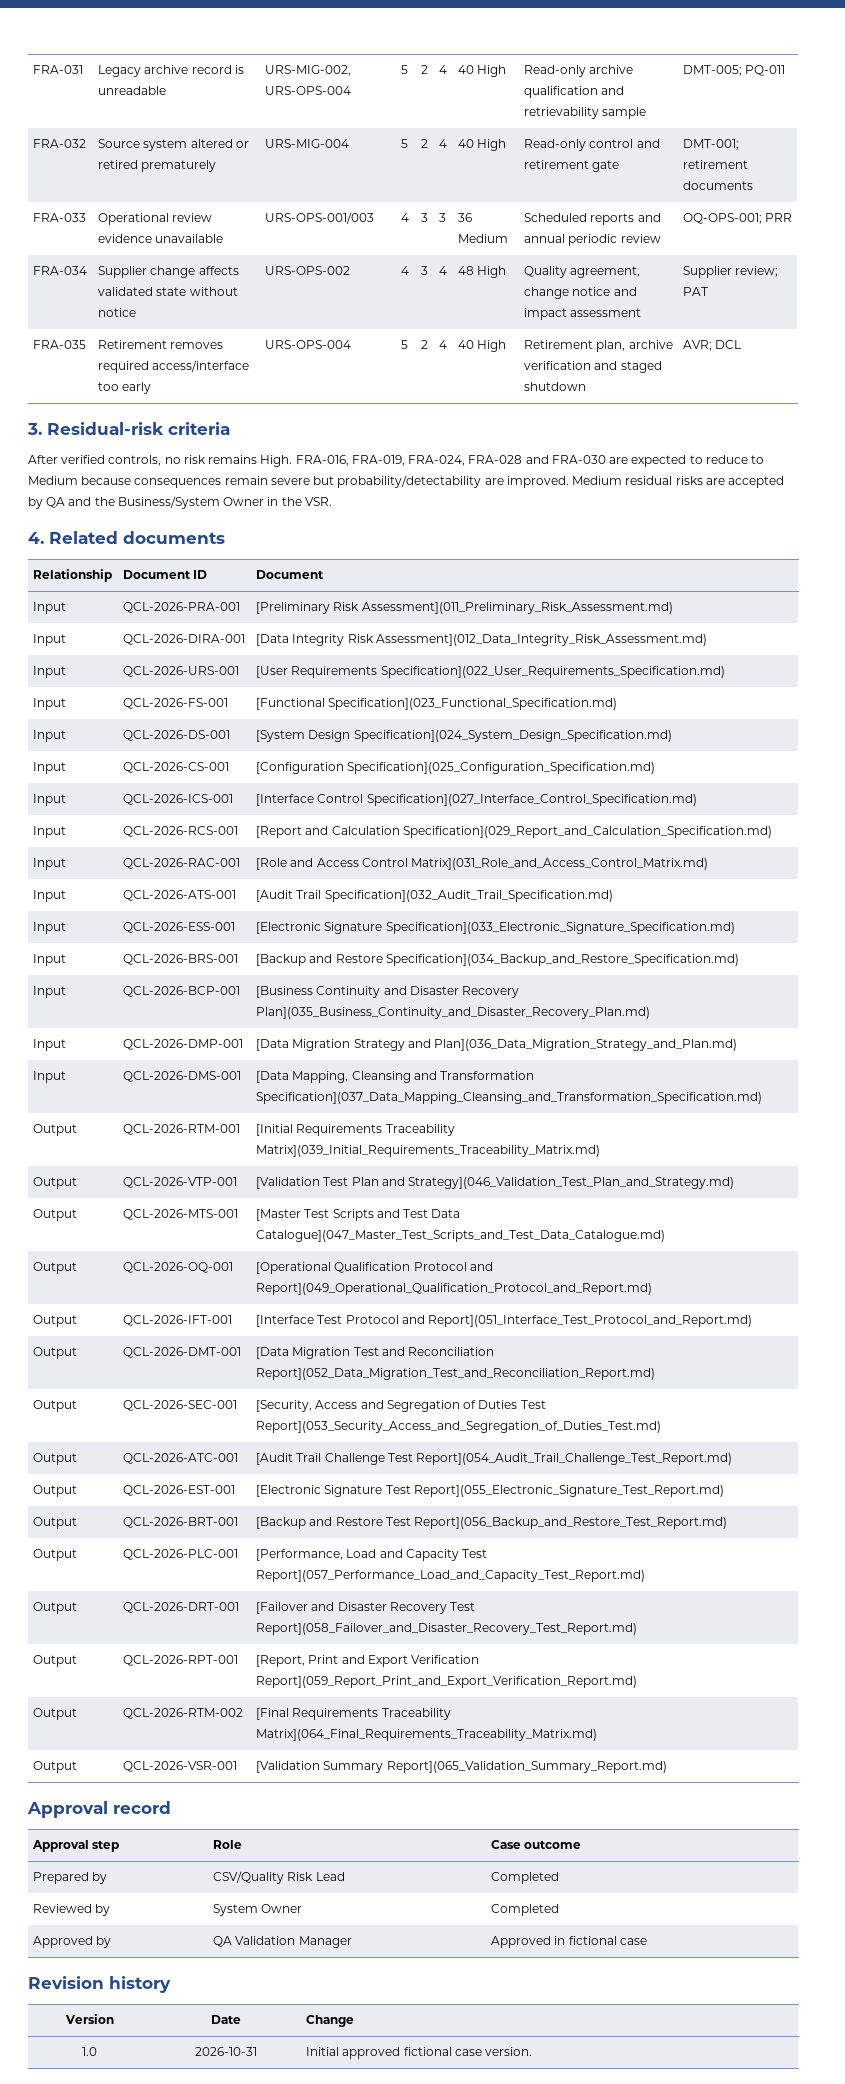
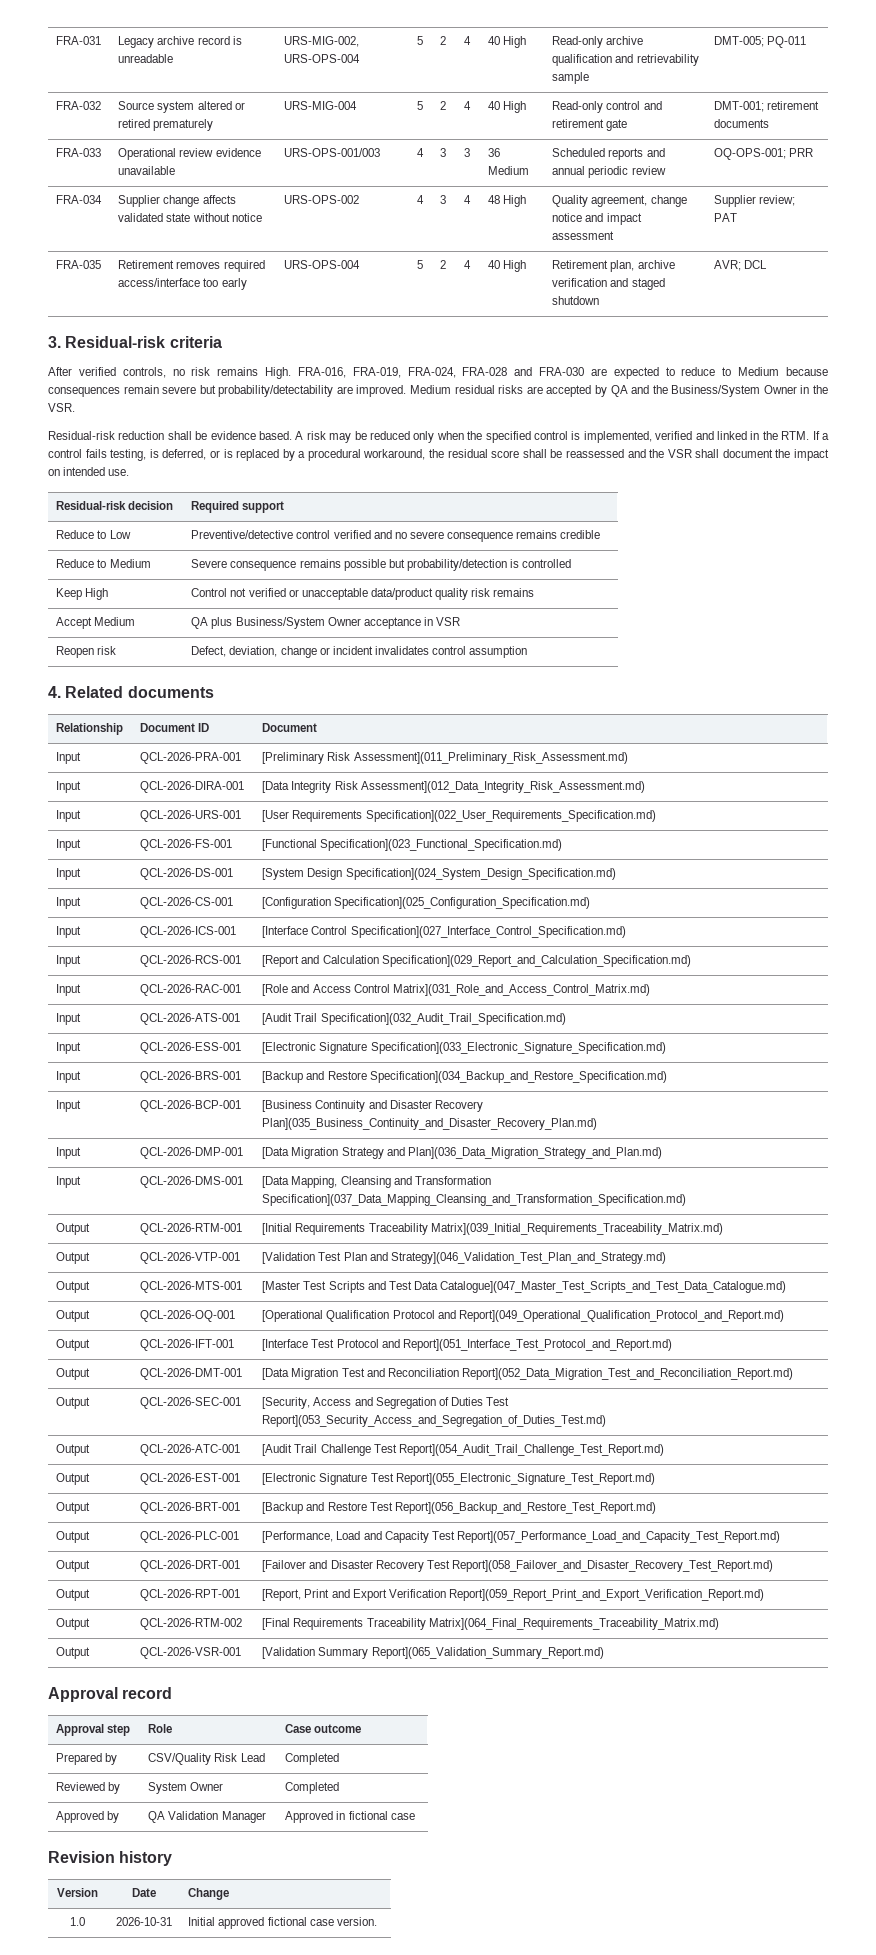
(332, 501) none -> [48,431,829,443] [48,449,830,461] [48,467,130,476] [56,501,174,510] [191,501,285,513] [56,530,131,539] [191,530,601,542] [56,559,151,568] [191,559,572,571] [56,588,109,600] [191,588,535,600] [56,617,136,629] [191,617,460,629] [56,646,117,658] [191,646,528,658] // Residual-risk reduction shall be evidence based. A risk may be reduced only when the specified control is implemented, verified and linked in the RTM. If a control fails testing, is deferred, or is replaced by a procedural workaround, the residual score shall be reassessed and the VSR shall document the impact on intended use. // Residual-risk decision | Required support // Reduce to Low | Preventive/detective control verified and no severe consequence remains credible // Reduce to Medium | Severe consequence remains possible but probability/detection is controlled // Keep High | Control not verified or unacceptable data/product quality risk remains // Accept Medium | QA plus Business/System Owner acceptance in VSR // Reopen risk | Defect, deviation, change or incident invalidates control assumption

